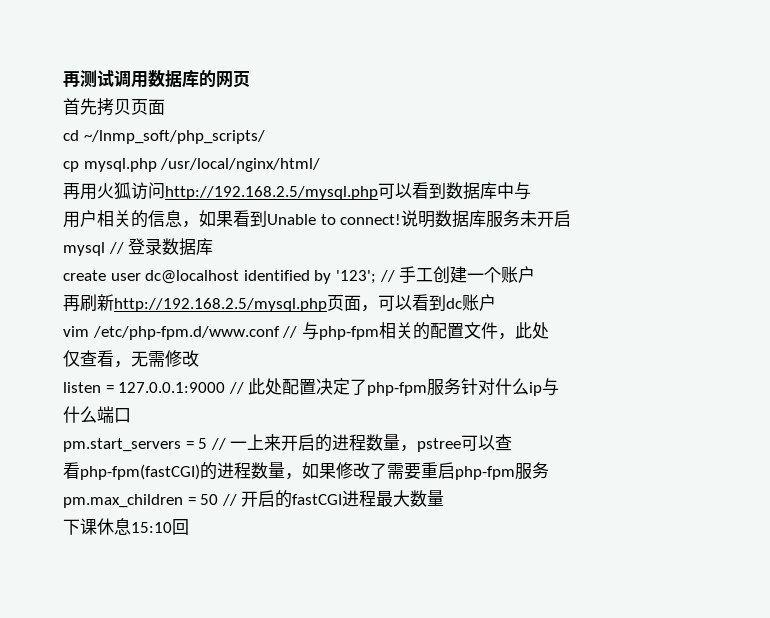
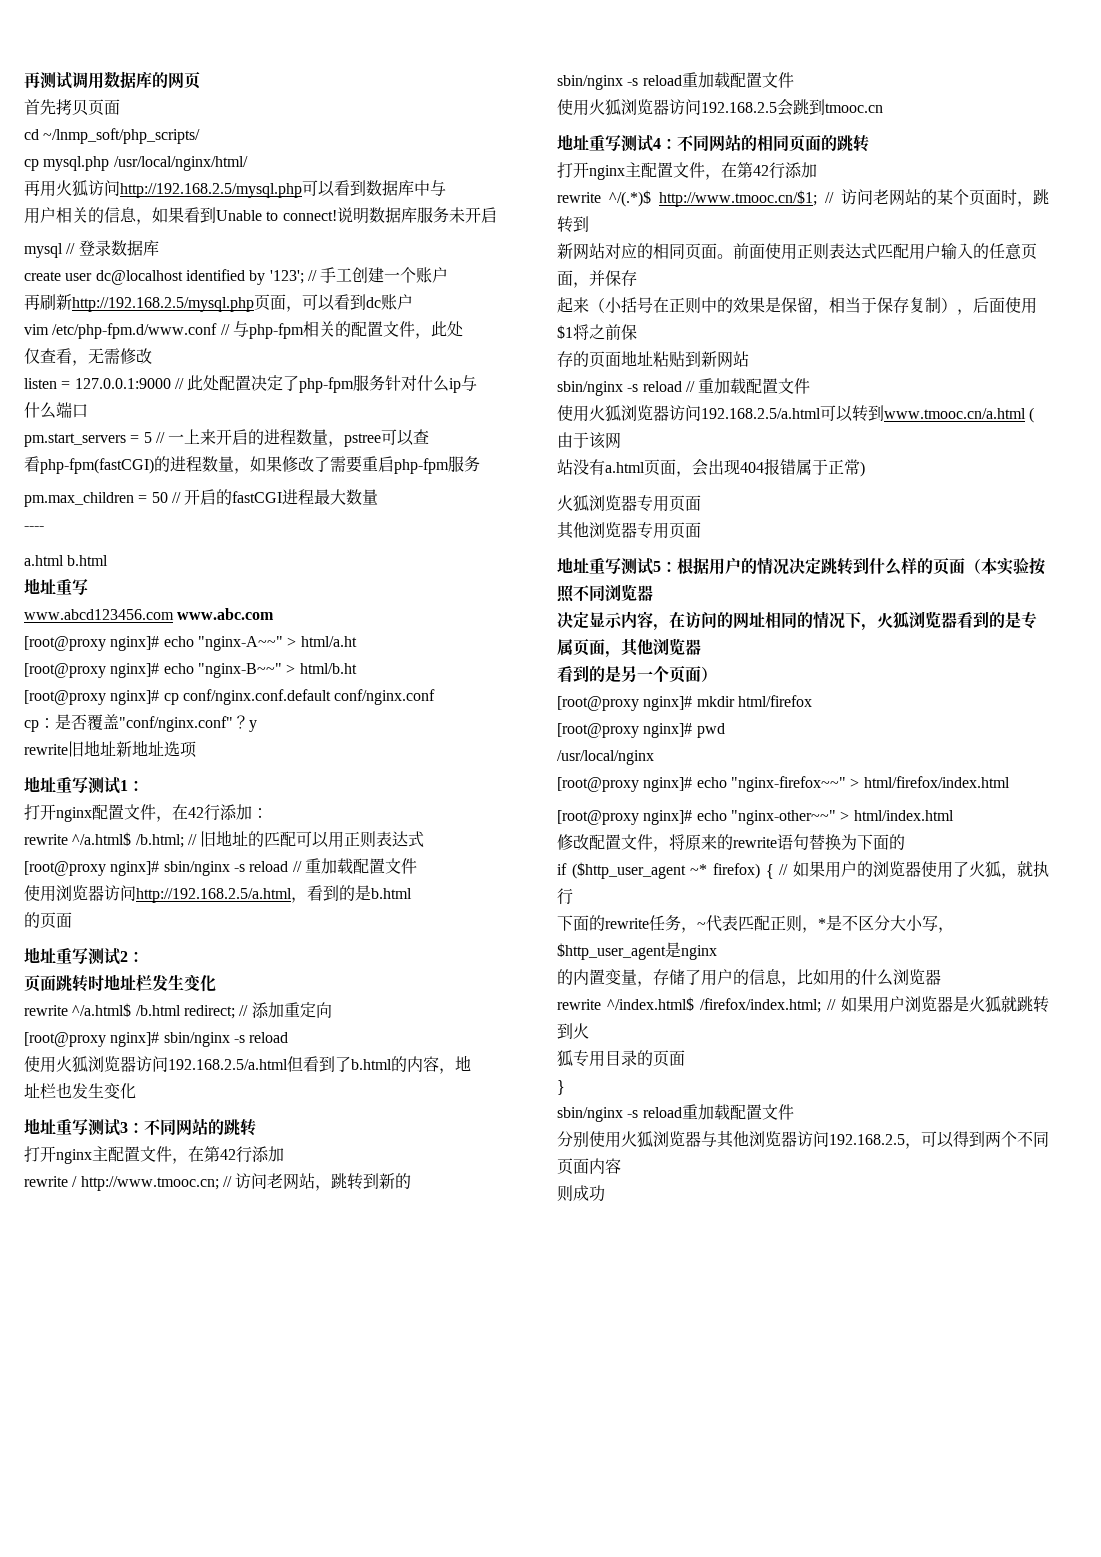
[63,518,189,535] 下课休息15:10回 -> [24,526,44,530] [24,555,109,566] [24,578,88,595] [24,608,275,620] [24,636,357,651] [24,663,357,678] [24,689,436,705] [24,714,257,732] [24,740,197,758] [24,776,144,794] [24,804,268,822] [24,830,425,848] [24,858,417,876] [24,885,412,903] [24,912,72,929] [24,947,144,965] [24,974,216,992] [24,1002,332,1019] [24,1032,289,1047] [24,1055,471,1074] [24,1082,136,1099] [24,1118,256,1136] [24,1146,284,1164] [24,1173,412,1191] [557,72,794,90] [557,99,883,116] [557,134,869,152] [557,162,817,180] [557,189,1049,207] [557,216,589,233] [557,243,1037,260] [557,270,637,288] [557,297,1037,315] [557,324,637,340] [557,350,749,368] [557,378,811,396] [557,405,1035,423] [557,432,621,449] [557,458,865,477] [557,495,701,512] [557,522,701,539] [557,557,1046,575] [557,584,653,603] [557,611,1037,631] [557,638,701,658] [557,665,717,683] [557,695,812,711] [557,723,725,738] [557,750,654,765] [557,776,1010,792] [557,810,954,825] [557,834,905,852] [557,861,1049,879] [557,888,573,905] [557,915,954,933] [557,942,717,960] [557,969,941,987] [557,996,1049,1013] [557,1023,589,1039] [557,1050,685,1067] [557,1080,565,1095] [557,1104,794,1122] [557,1131,1049,1149] [557,1158,621,1175] [557,1185,605,1202] ---- // a.html b.html // 地址重写 // www.abcd123456.com www.abc.com // [root@proxy nginx]# echo "nginx-A~~" > html/a.ht // [root@proxy nginx]# echo "nginx-B~~" > html/b.ht // [root@proxy nginx]# cp conf/nginx.conf.default conf/nginx.conf // cp：是否覆盖"conf/nginx.conf"？y // rewrite旧地址新地址选项 // 地址重写测试1： // 打开nginx配置文件，在42行添加： // rewrite ^/a.html$ /b.html; // 旧地址的匹配可以用正则表达式 // [root@proxy nginx]# sbin/nginx -s reload // 重加载配置文件 // 使用浏览器访问http://192.168.2.5/a.html，看到的是b.html // 的页面 // 地址重写测试2： // 页面跳转时地址栏发生变化 // rewrite ^/a.html$ /b.html redirect; // 添加重定向 // [root@proxy nginx]# sbin/nginx -s reload // 使用火狐浏览器访问192.168.2.5/a.html但看到了b.html的内容，地 // 址栏也发生变化 // 地址重写测试3：不同网站的跳转 // 打开nginx主配置文件，在第42行添加 // rewrite / http://www.tmooc.cn; // 访问老网站，跳转到新的 // sbin/nginx -s reload重加载配置文件 // 使用火狐浏览器访问192.168.2.5会跳到tmooc.cn // 地址重写测试4：不同网站的相同页面的跳转 // 打开nginx主配置文件，在第42行添加 // rewrite ^/(.*)$ http://www.tmooc.cn/$1; // 访问老网站的某个页面时，跳转到 // 新网站对应的相同页面。前面使用正则表达式匹配用户输入的任意页面，并保存 // 起来（小括号在正则中的效果是保留，相当于保存复制），后面使用$1将之前保 // 存的页面地址粘贴到新网站 // sbin/nginx -s reload // 重加载配置文件 // 使用火狐浏览器访问192.168.2.5/a.html可以转到www.tmooc.cn/a.html (由于该网 // 站没有a.html页面，会出现404报错属于正常) // 火狐浏览器专用页面 // 其他浏览器专用页面 // 地址重写测试5：根据用户的情况决定跳转到什么样的页面（本实验按照不同浏览器 // 决定显示内容，在访问的网址相同的情况下，火狐浏览器看到的是专属页面，其他浏览器 // 看到的是另一个页面） // [root@proxy nginx]# mkdir html/firefox // [root@proxy nginx]# pwd // /usr/local/nginx // [root@proxy nginx]# echo "nginx-firefox~~" > html/firefox/index.html // [root@proxy nginx]# echo "nginx-other~~" > html/index.html // 修改配置文件，将原来的rewrite语句替换为下面的 // if ($http_user_agent ~* firefox) { // 如果用户的浏览器使用了火狐，就执行 // 下面的rewrite任务，~代表匹配正则，*是不区分大小写，$http_user_agent是nginx // 的内置变量，存储了用户的信息，比如用的什么浏览器 // rewrite ^/index.html$ /firefox/index.html; // 如果用户浏览器是火狐就跳转到火 // 狐专用目录的页面 // } // sbin/nginx -s reload重加载配置文件 // 分别使用火狐浏览器与其他浏览器访问192.168.2.5，可以得到两个不同页面内容 // 则成功

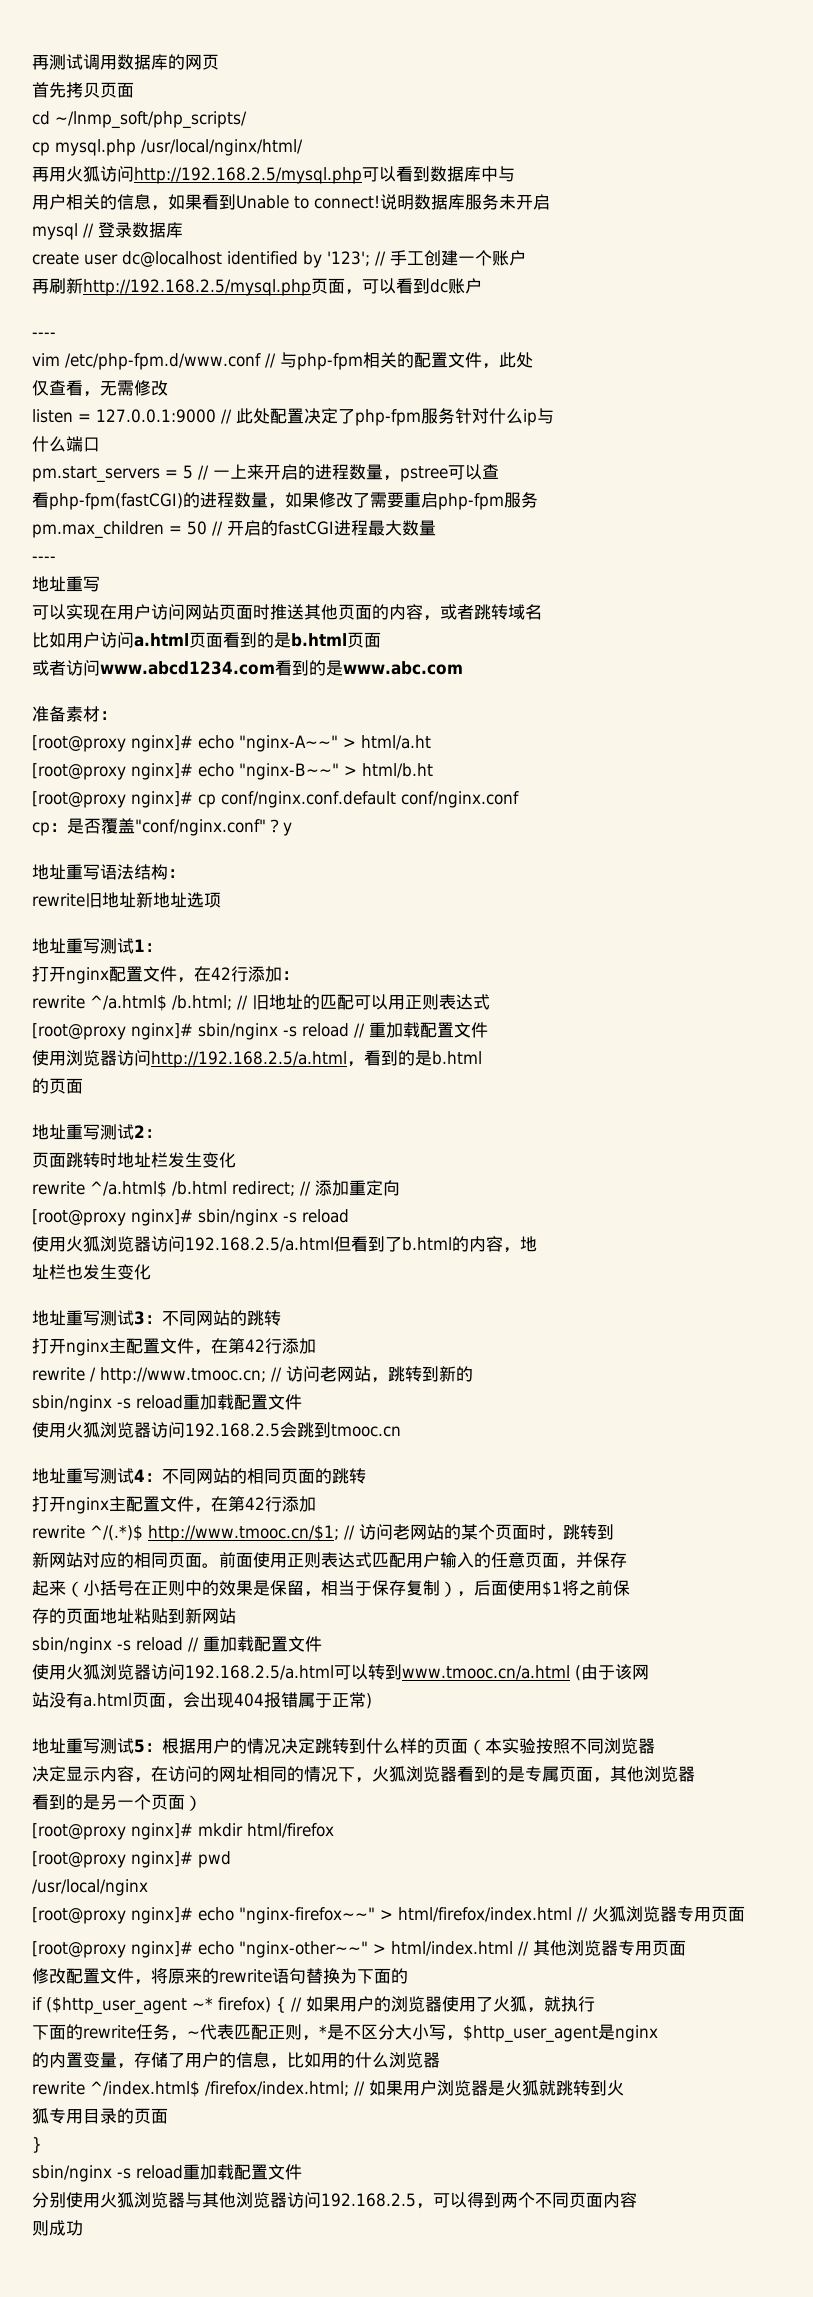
(413, 302) none -> [32,332,56,338] // ----
[24,555,109,566] // a.html b.html -> (56, 559) none
[24,609,174,620] www.abcd123456.com -> [32,604,542,621] [32,632,381,648] [32,660,343,676] 可以实现在用户访问网站页面时推送其他页面的内容，或者跳转域名 // 比如用户访问a.html页面看到的是b.html页面 // 或者访问www.abcd1234.com看到的是
(275, 614) none -> [32,706,117,722] // 准备素材：
(257, 726) none -> [32,864,185,880] // 地址重写语法结构：
[557,495,701,512] [557,522,701,539] // 火狐浏览器专用页面 // 其他浏览器专用页面 -> (372, 1701) none
(1010, 782) none -> [577,1906,745,1922] // 火狐浏览器专用页面
(954, 815) none -> [518,1940,686,1956] // 其他浏览器专用页面

